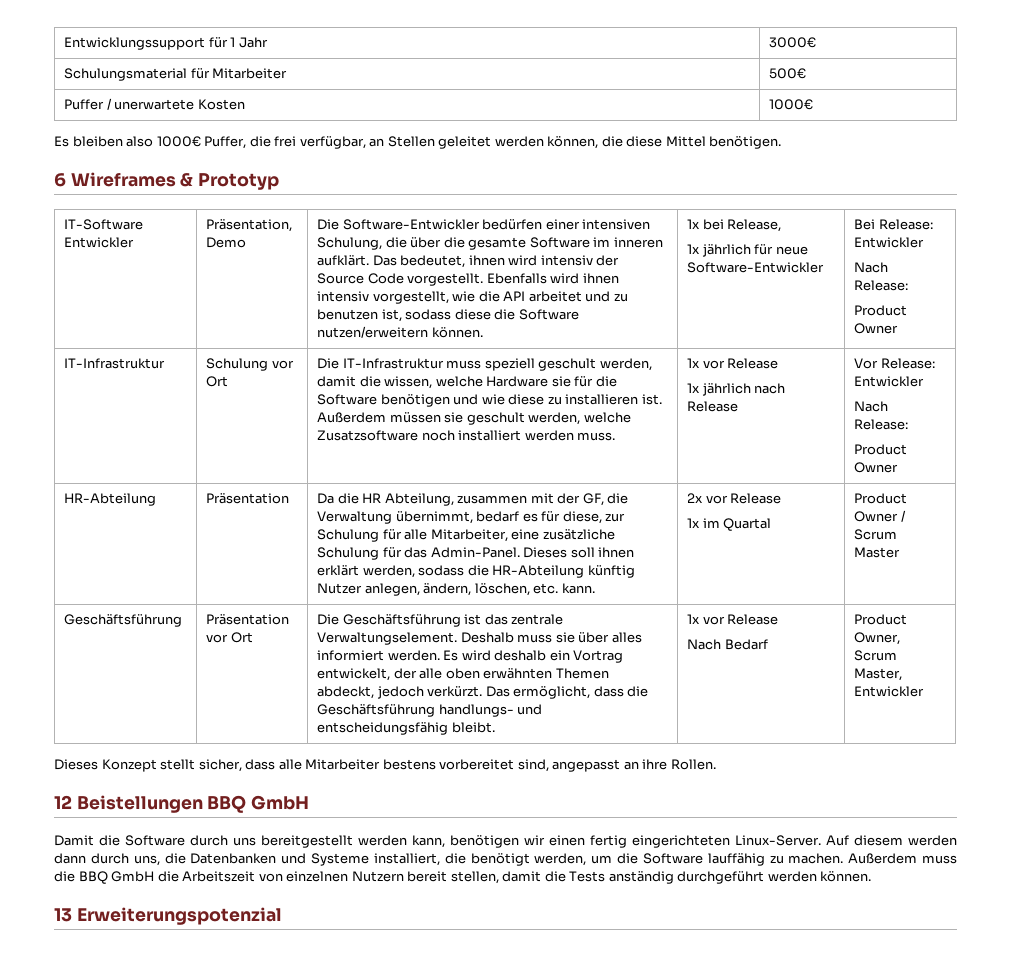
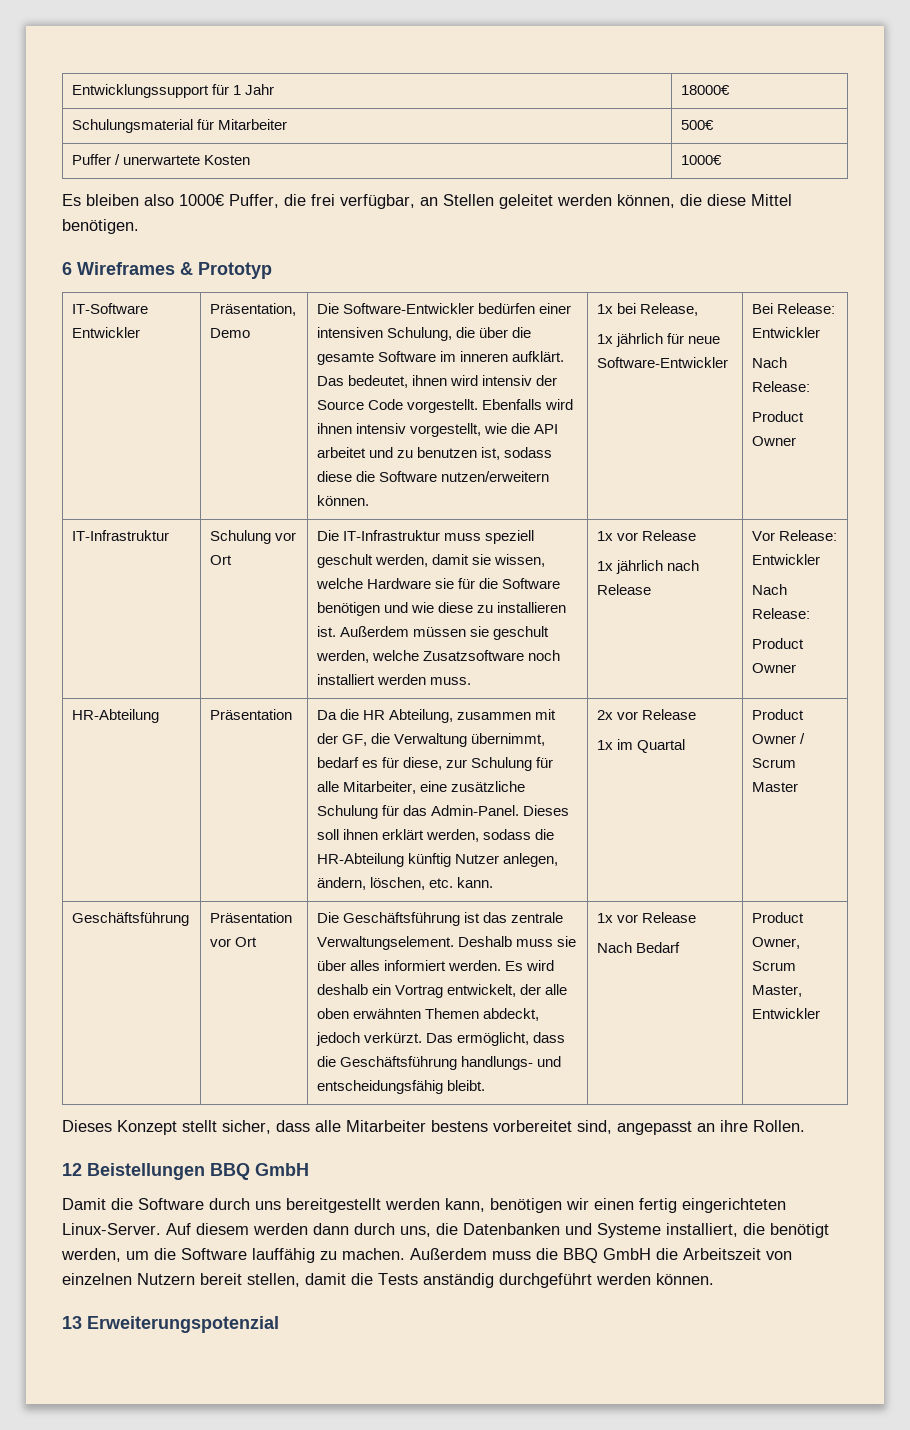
[769,37,817,48] 3000€ -> [680,85,730,95] 18000€
[359,376,381,387] die -> [471,554,491,565] sie

